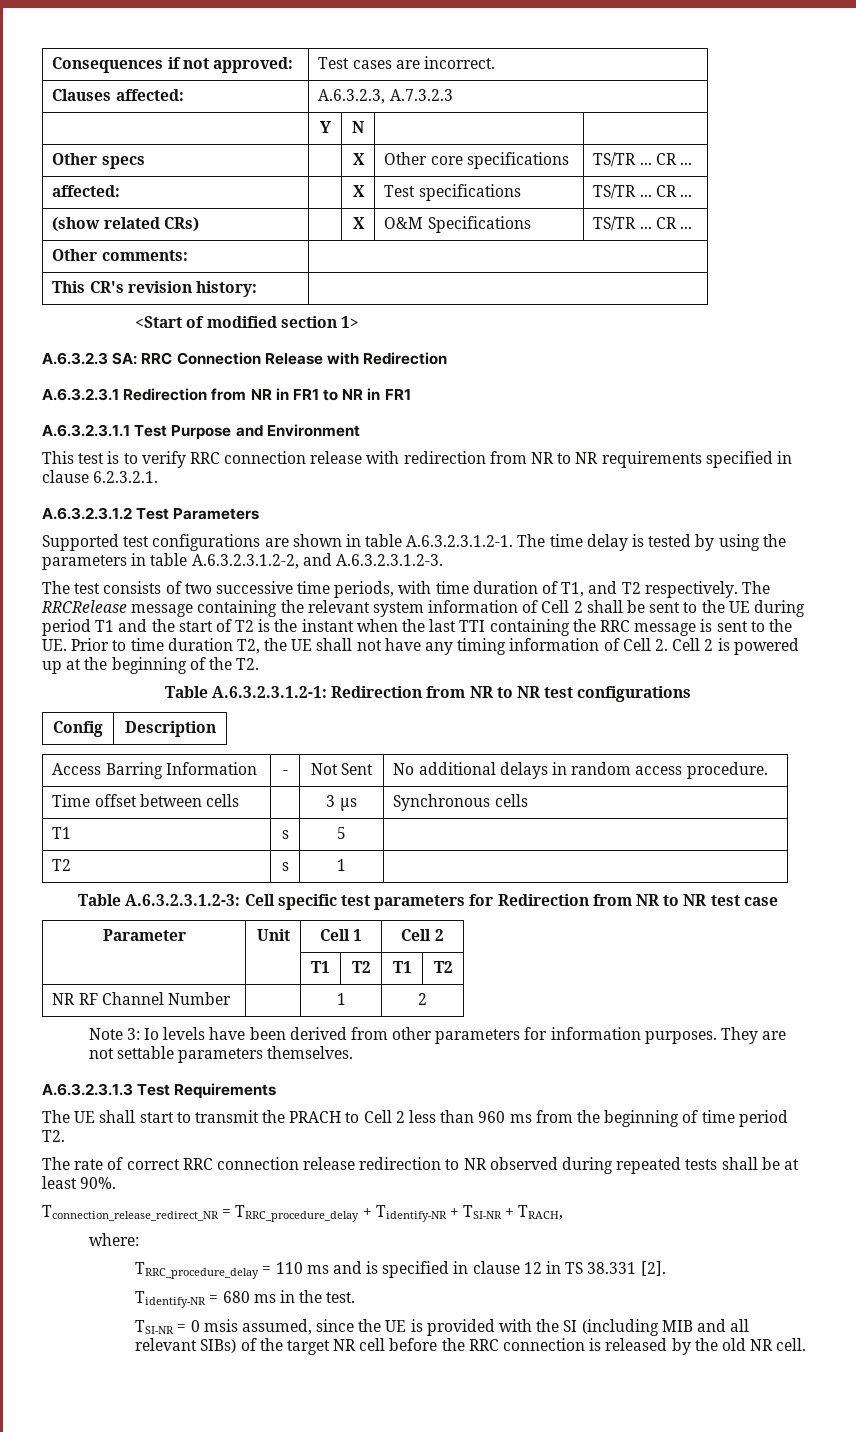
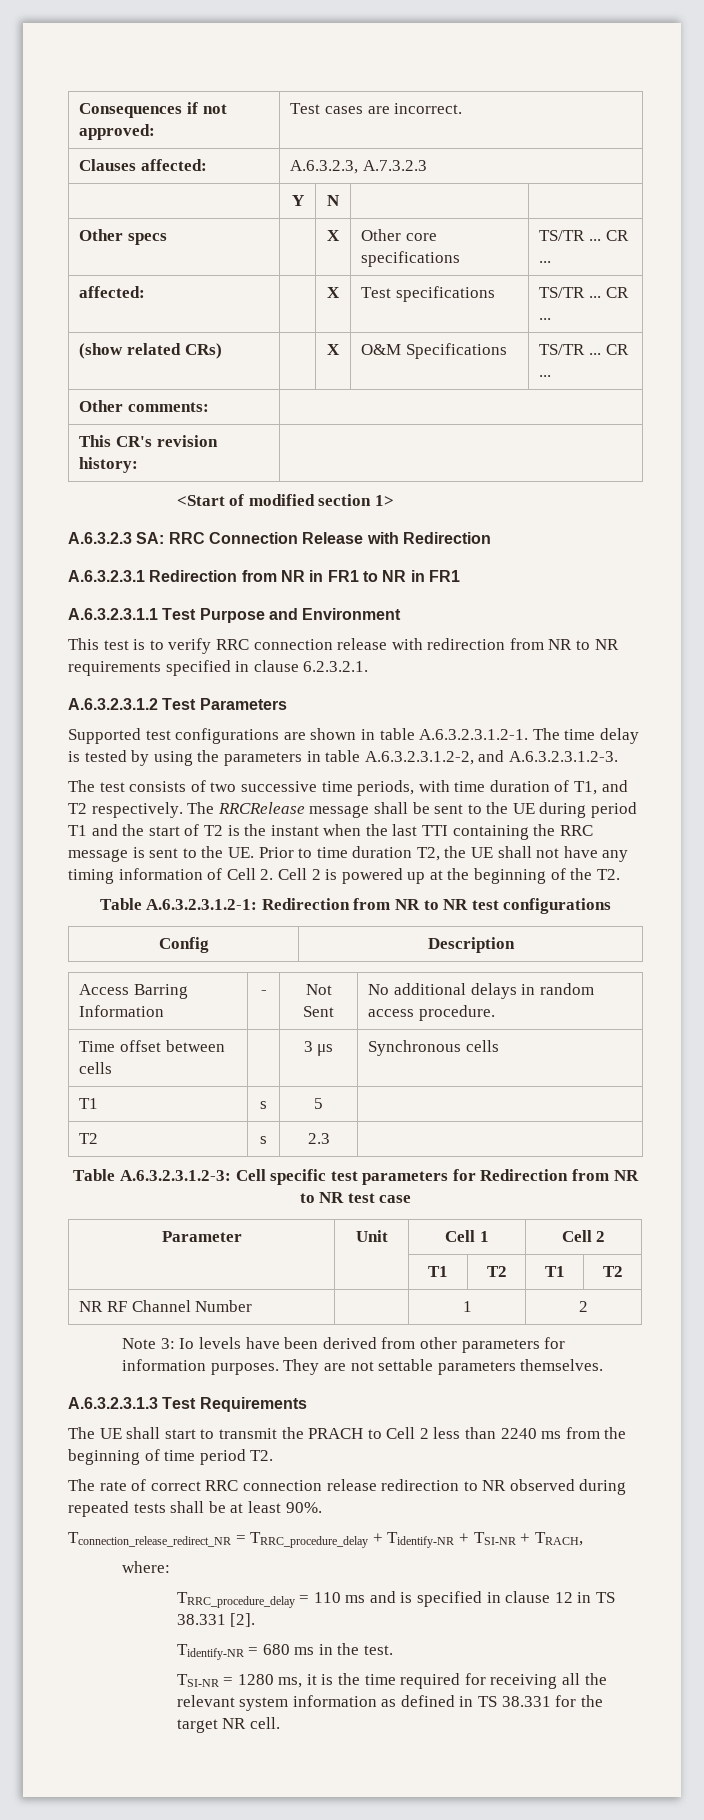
[197,600,583,617] containing the relevant system information of Cell 2 -> (370, 811) none
[337,859,346,871] 1 -> [307,1133,330,1144] 2.3
[478,1111,506,1123] 960 -> [500,1428,537,1439] 2240
[190,1319,750,1336] [135,1338,746,1355] 0 msis assumed, since the UE is provided with the SI (including MIB and all relevant SIBs) of the target NR cell before the RRC connection is released by the old -> [237,1673,607,1689] [176,1695,603,1711] [176,1719,218,1733] 1280 ms, it is the time required for receiving all the relevant system information as defined in TS 38.331 for the target

